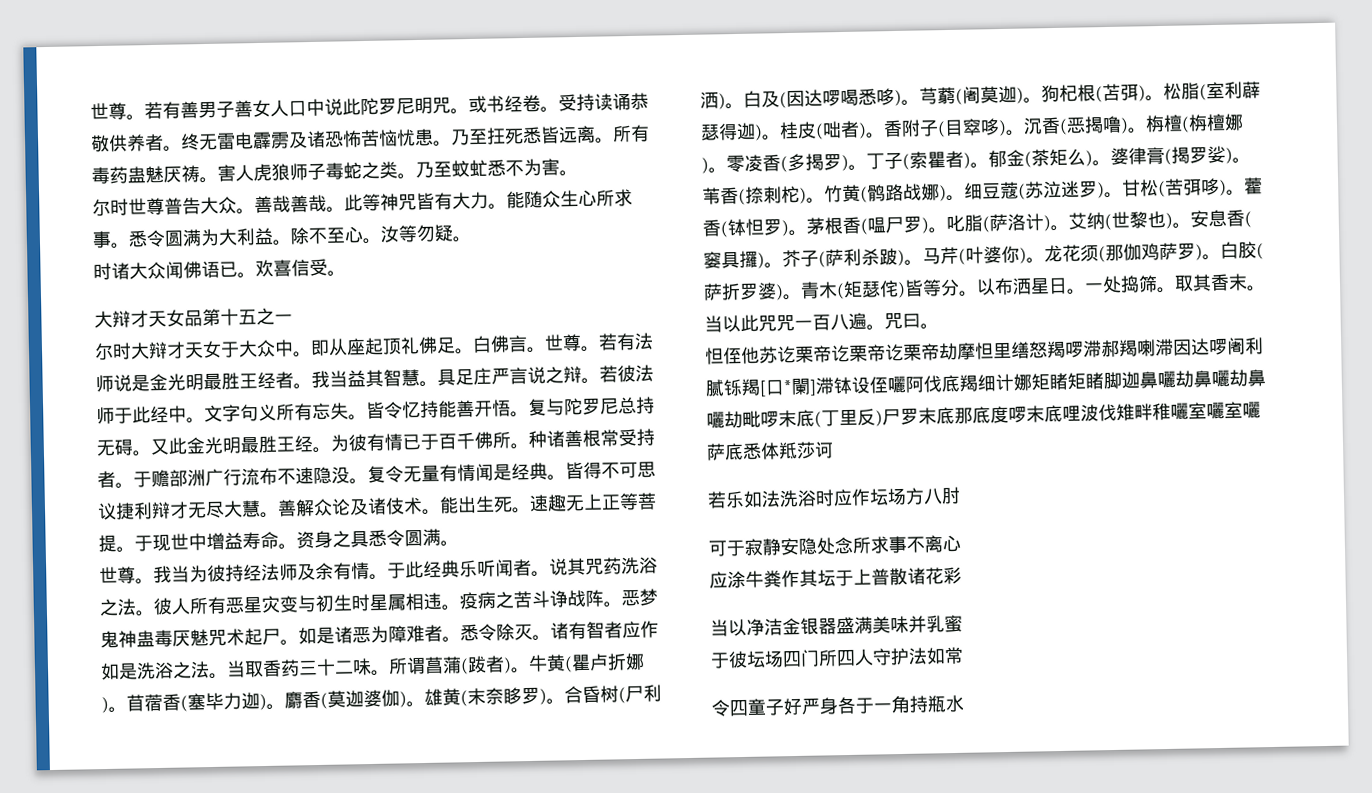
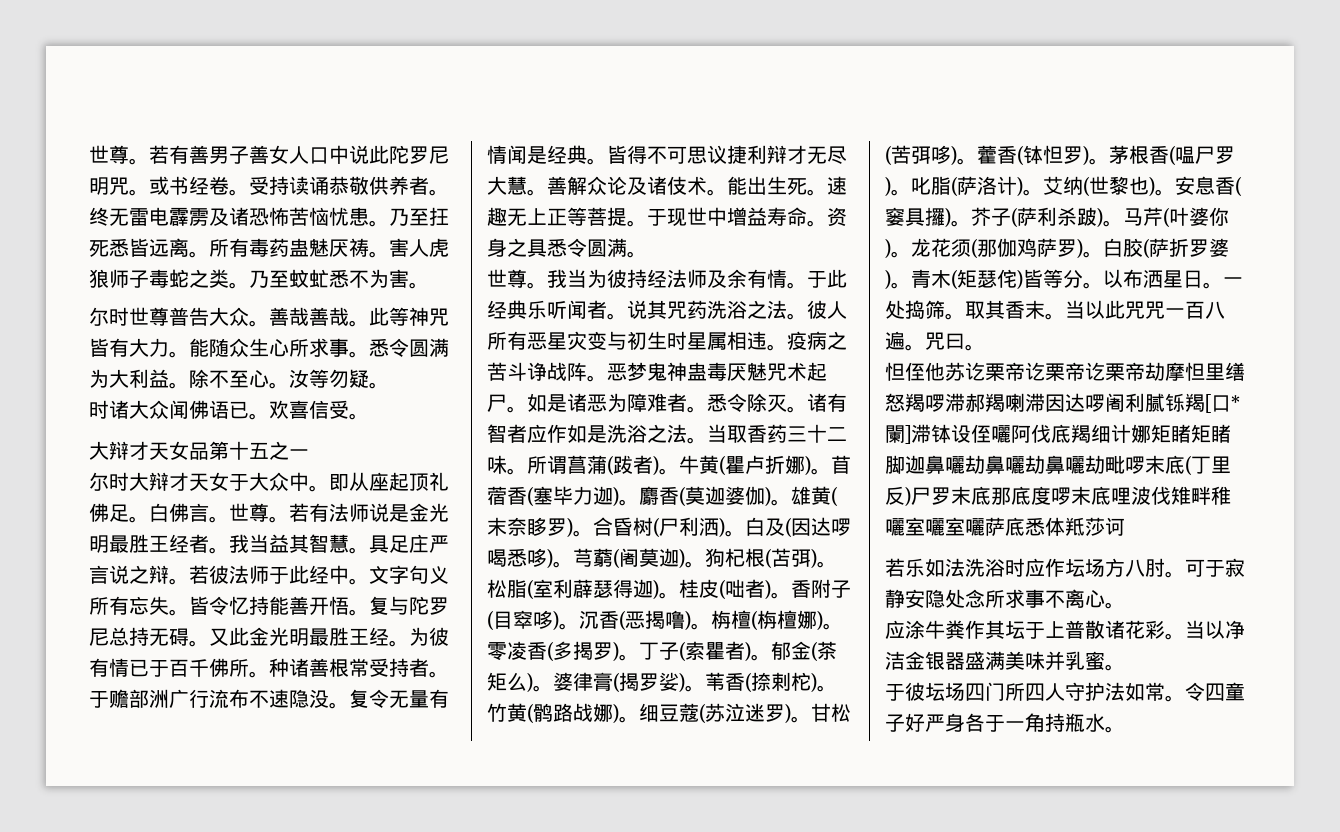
(961, 495) // -> [1165,571,1185,578] 。
(961, 543) none -> [1105,602,1125,609] 。
(962, 575) // -> [1165,633,1185,640] 。
(963, 623) none -> [1105,664,1125,671] 。
(964, 655) // -> [1165,695,1185,702] 。
(964, 703) none -> [1105,726,1125,733] 。

